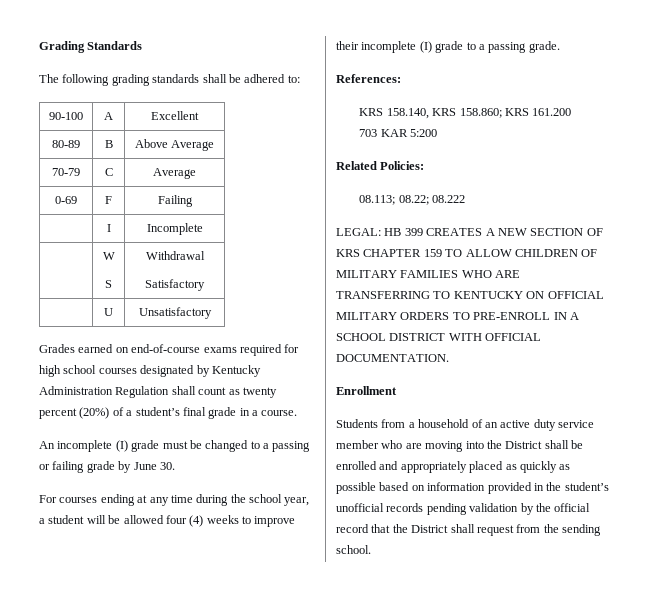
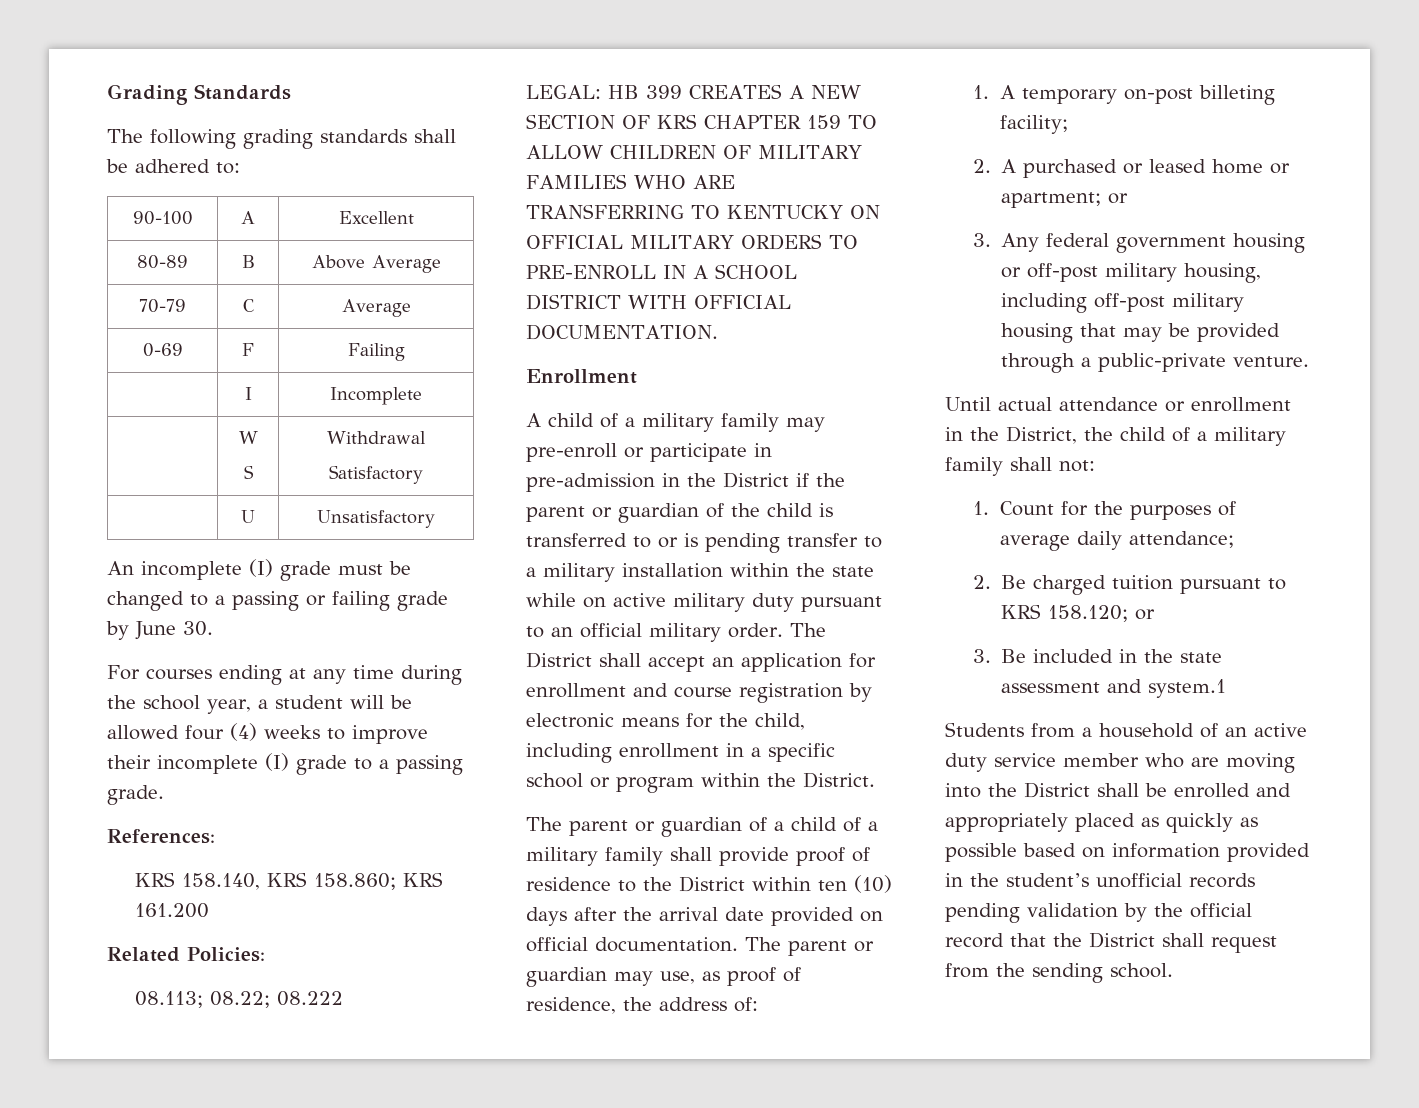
[39,344,300,356] [39,365,261,377] [39,386,277,398] [39,407,298,419] // Grades earned on end-of-course exams required for high school courses designated by Kentucky Administration Regulation shall count as twenty percent (20%) of a student’s final grade in a course. -> (435, 519) none
[359,129,438,137] // 703 KAR 5:200 -> (209, 910) none
(397, 390) none -> [526,413,825,432] [526,443,772,462] [526,472,845,492] [526,503,833,523] [526,533,882,553] [526,563,874,582] [526,593,882,612] [526,623,826,642] [526,652,876,672] [526,683,872,703] [526,713,805,730] [526,743,835,763] [526,772,875,793] [526,817,878,837] [526,847,870,866] [526,875,892,893] [526,907,883,926] [526,937,874,956] [526,967,801,987] [526,997,758,1014] [972,85,1276,105] [1000,115,1069,134] [972,159,1290,178] [1000,192,1128,208] [972,233,1305,253] [1000,263,1261,283] [1000,293,1244,313] [1000,323,1280,343] [1000,353,1309,373] [945,397,1291,412] [945,426,1286,446] [945,457,1095,476] [972,501,1237,520] [1000,531,1235,551] [972,575,1286,595] [1000,604,1155,622] [972,649,1222,663] [1000,679,1226,698] // A child of a military family may pre-enroll or participate in pre-admission in the District if the parent or guardian of the child is transferred to or is pending transfer to a military installation within the state while on active military duty pursuant to an official military order. The District shall accept an application for enrollment and course registration by electronic means for the child, including enrollment in a specific school or program within the District. // The parent or guardian of a child of a military family shall provide proof of residence to the District within ten (10) days after the arrival date provided on official documentation. The parent or guardian may use, as proof of residence, the address of: // 1. A temporary on-post billeting facility; // 2. A purchased or leased home or apartment; or // 3. Any federal government housing or off-post military housing, including off-post military housing that may be provided through a public-private venture. // Until actual attendance or enrollment in the District, the child of a military family shall not: // 1. Count for the purposes of average daily attendance; // 2. Be charged tuition pursuant to KRS 158.120; or // 3. Be included in the state assessment and system.1

